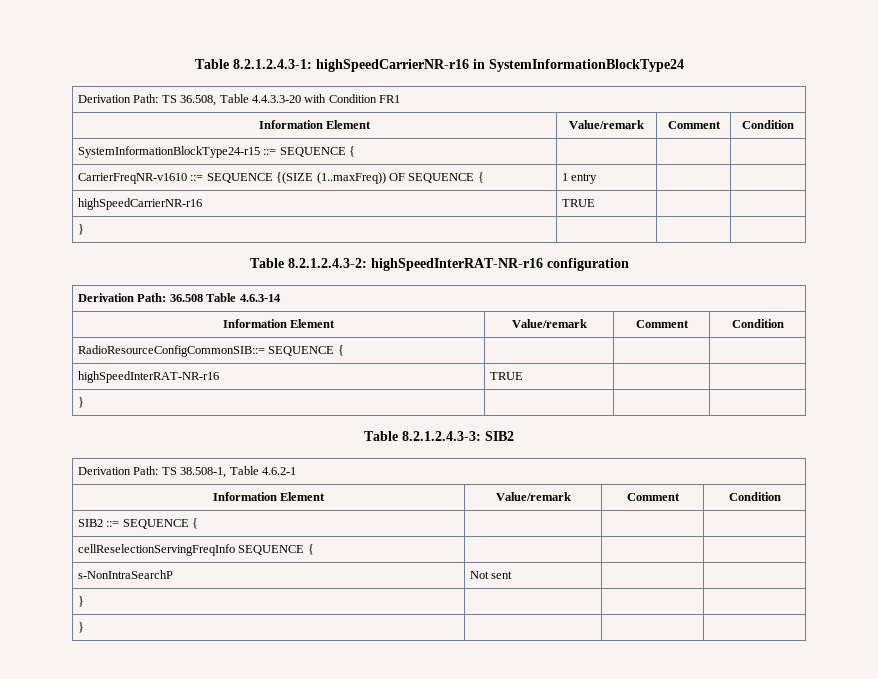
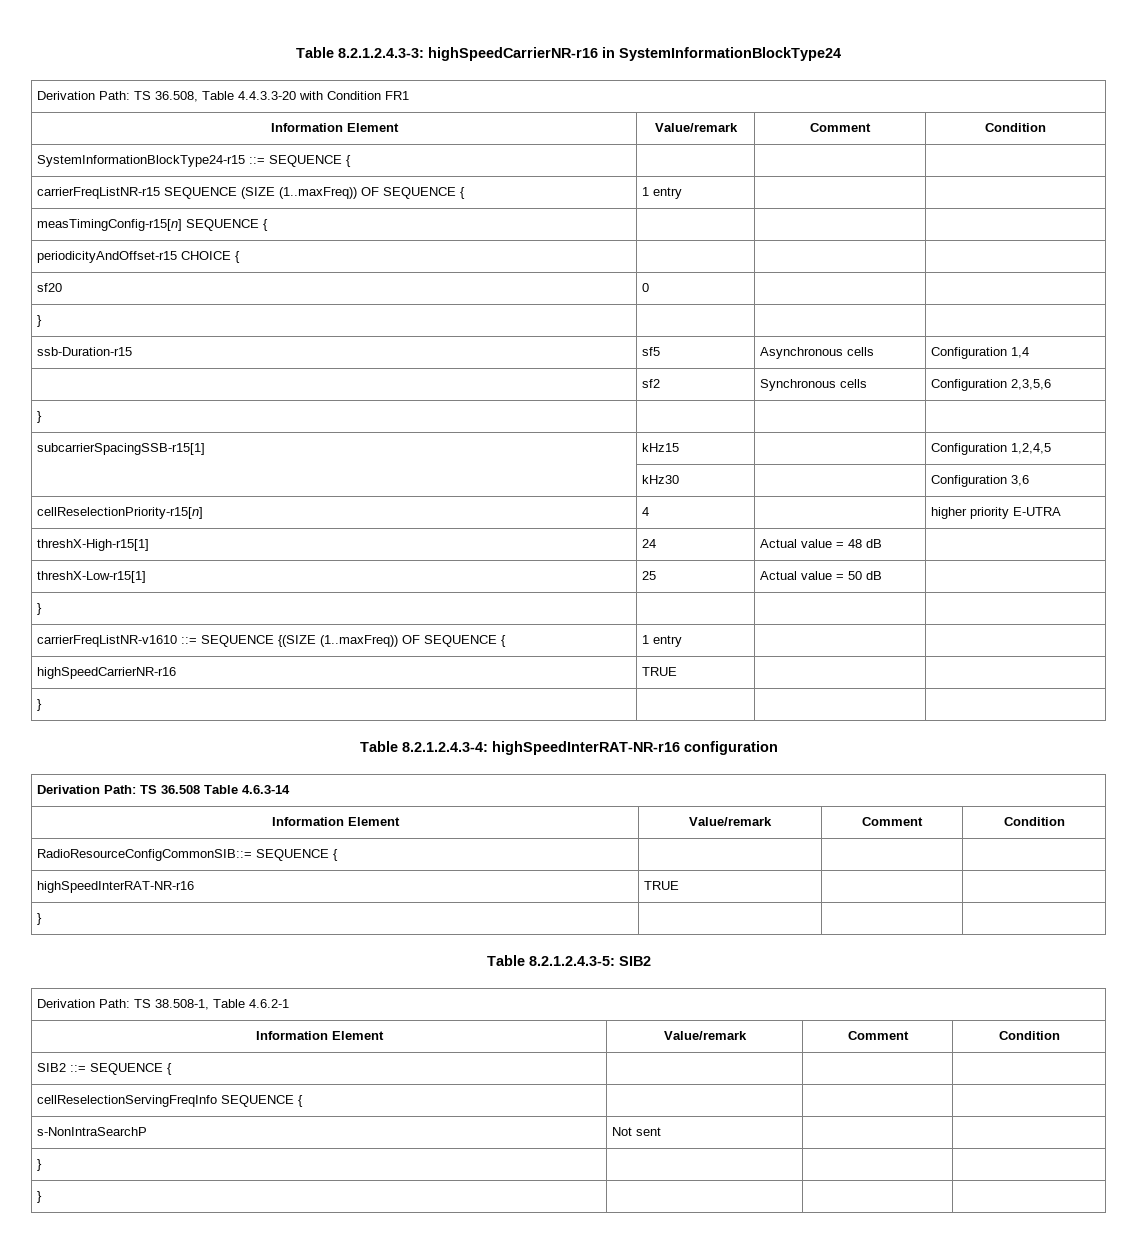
[194,59,312,69] Table 8.2.1.2.4.3-1: -> [296,47,424,58] Table 8.2.1.2.4.3-3:
[78,173,188,184] CarrierFreqNR-v1610 -> [36,187,465,199] [641,187,682,199] [36,219,268,231] [36,251,240,263] [36,283,62,292] [641,283,649,292] [36,315,42,327] [36,347,132,356] [641,347,660,356] [759,347,874,359] [930,347,1029,359] [641,379,660,388] [759,379,867,391] [930,379,1051,391] [36,411,42,423] [36,443,205,455] [641,443,679,452] [930,443,1051,455] [641,475,679,484] [930,475,1029,487] [36,507,203,519] [641,507,649,516] [930,507,1061,519] [36,539,149,551] [641,539,656,548] [759,539,882,548] [36,571,146,583] [641,571,656,580] [759,571,882,580] [36,603,42,615] [36,635,177,647] carrierFreqListNR-r15 SEQUENCE (SIZE (1..maxFreq)) OF SEQUENCE { | 1 entry | | // measTimingConfig-r15[n] SEQUENCE { | | | // periodicityAndOffset-r15 CHOICE { | | | // sf20 | 0 | | // } | | | // ssb-Duration-r15 | sf5 | Asynchronous cells | Configuration 1,4 // | sf2 | Synchronous cells | Configuration 2,3,5,6 // } | | | // subcarrierSpacingSSB-r15[1] | kHz15 | | Configuration 1,2,4,5 // | kHz30 | | Configuration 3,6 // cellReselectionPriority-r15[n] | 4 | | higher priority E-UTRA // threshX-High-r15[1] | 24 | Actual value = 48 dB | // threshX-Low-r15[1] | 25 | Actual value = 50 dB | // } | | | // carrierFreqListNR-v1610
[287,258,367,268] 8.2.1.2.4.3-2: -> [401,742,488,752] 8.2.1.2.4.3-4:
(167, 297) none -> [139,785,157,794] TS
[402,431,481,441] 8.2.1.2.4.3-3: -> [528,956,615,966] 8.2.1.2.4.3-5:

